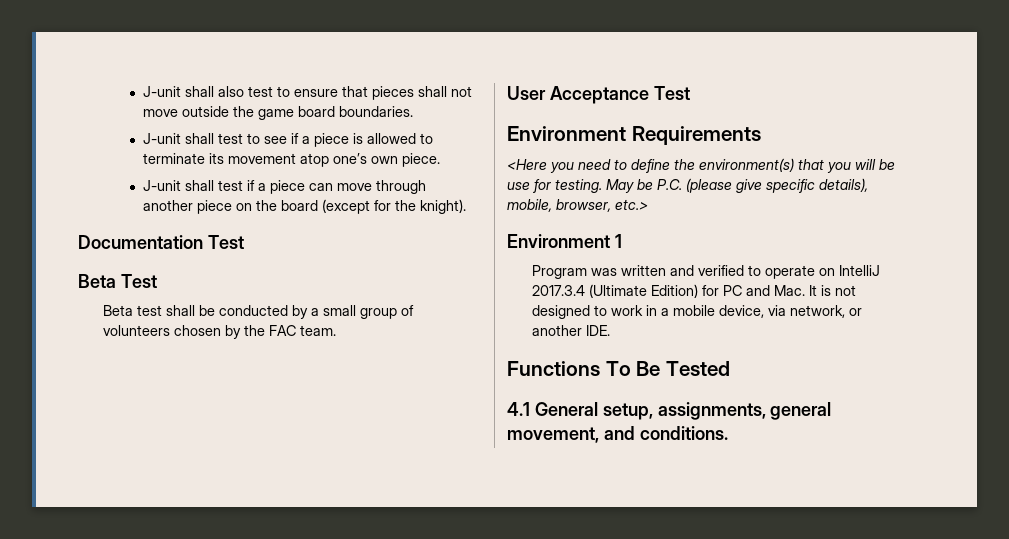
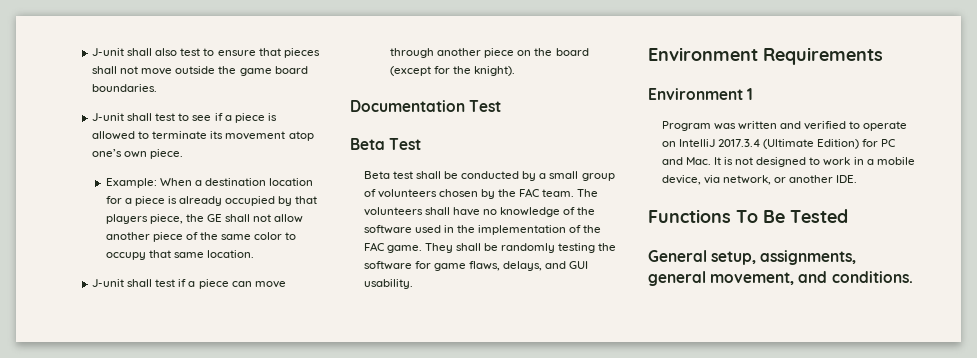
(441, 160) none -> [105,178,314,188] [105,196,318,206] [105,214,304,224] [105,232,297,242] [105,250,255,260] // Example: When a destination location for a piece is already occupied by that players piece, the GE shall not allow another piece of the same color to occupy that same location.
[507,86,690,104] [507,126,761,145] [507,158,895,173] [507,178,868,193] [507,199,648,212] // User Acceptance Test // Environment Requirements // <Here you need to define the environment(s) that you will be use for testing. May be P.C. (please give specific details), mobile, browser, etc.> -> [577,189,599,197] [363,207,596,217] [363,225,602,235] [363,242,617,253] [363,261,589,271] [363,279,413,289] [648,47,883,65] The volunteers shall have no knowledge of the software used in the implementation of the FAC game. They shall be randomly testing the software for game flaws, delays, and GUI usability. // Environment Requirements
[507,402,530,416] 4.1 -> (848, 216) none

